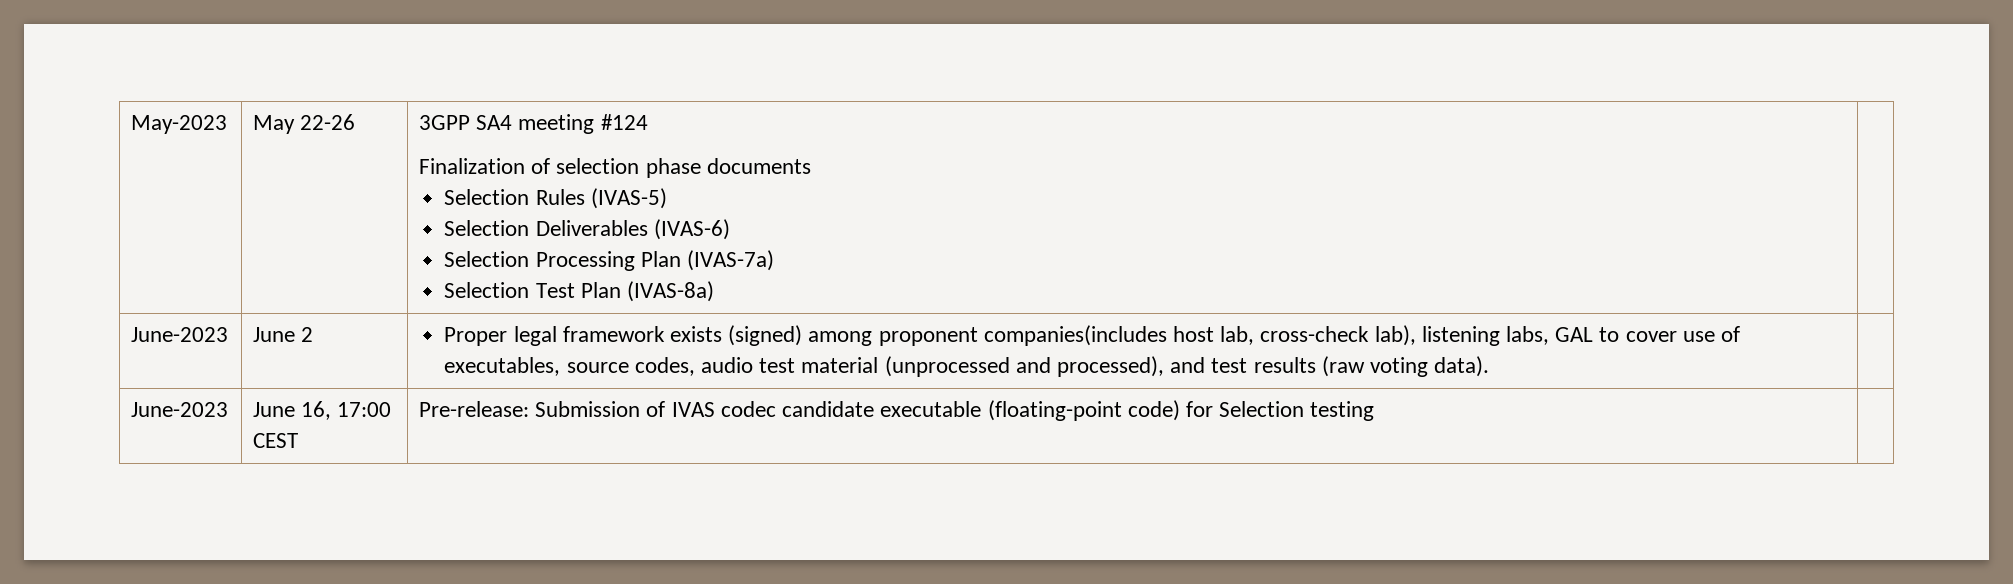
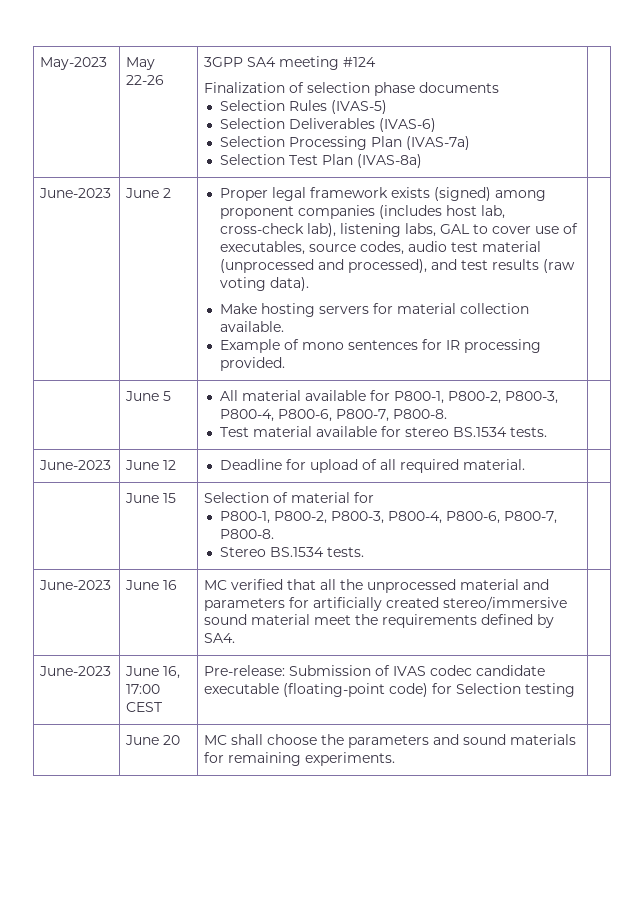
[983,325,1167,346] companies(includes -> [297,205,442,219] companies (includes
(1490, 366) none -> [219,303,529,317] [219,321,284,332] [219,339,541,353] [219,357,285,371] [125,391,172,401] [219,390,558,404] [219,409,447,422] [219,426,547,437] [39,460,112,470] [125,460,177,470] [219,459,525,473] [125,493,177,503] [204,492,375,503] [219,511,557,524] [219,529,274,539] [219,547,364,557] [39,580,112,590] [125,580,178,590] [204,579,550,593] [204,596,568,611] [204,614,555,628] [204,633,236,643] // Make hosting servers for material collection available. // Example of mono sentences for IR processing provided. | // | June 5 | All material available for P800-1, P800-2, P800-3, P800-4, P800-6, P800-7, P800-8. // Test material available for stereo BS.1534 tests. | // June-2023 | June 12 | Deadline for upload of all required material. | // | June 15 | Selection of material for // P800-1, P800-2, P800-3, P800-4, P800-6, P800-7, P800-8. // Stereo BS.1534 tests. | // June-2023 | June 16 | MC verified that all the unprocessed material and parameters for artificially created stereo/immersive sound material meet the requirements defined by SA4.
(1375, 411) none -> [125,735,181,745] [204,734,577,748] [204,752,396,766] // | June 20 | MC shall choose the parameters and sound materials for remaining experiments. |

